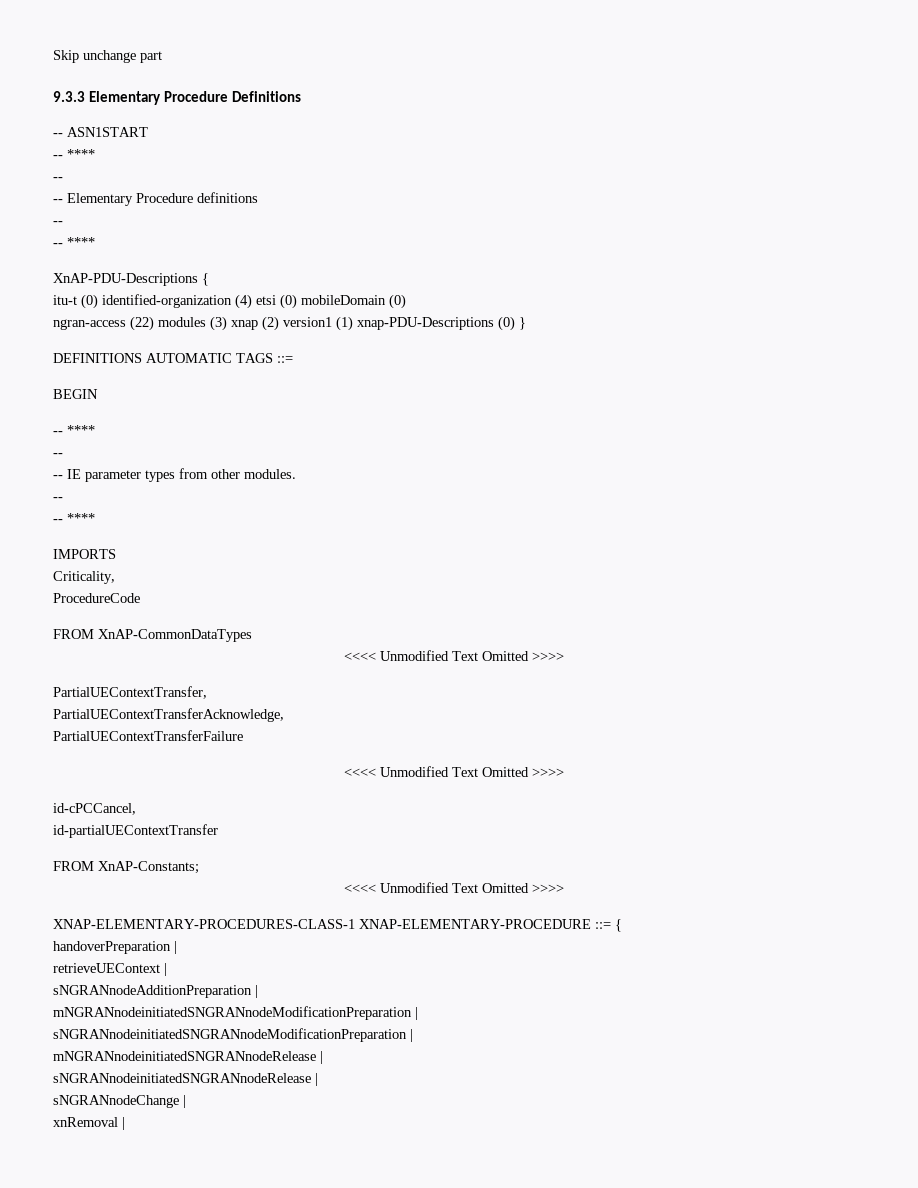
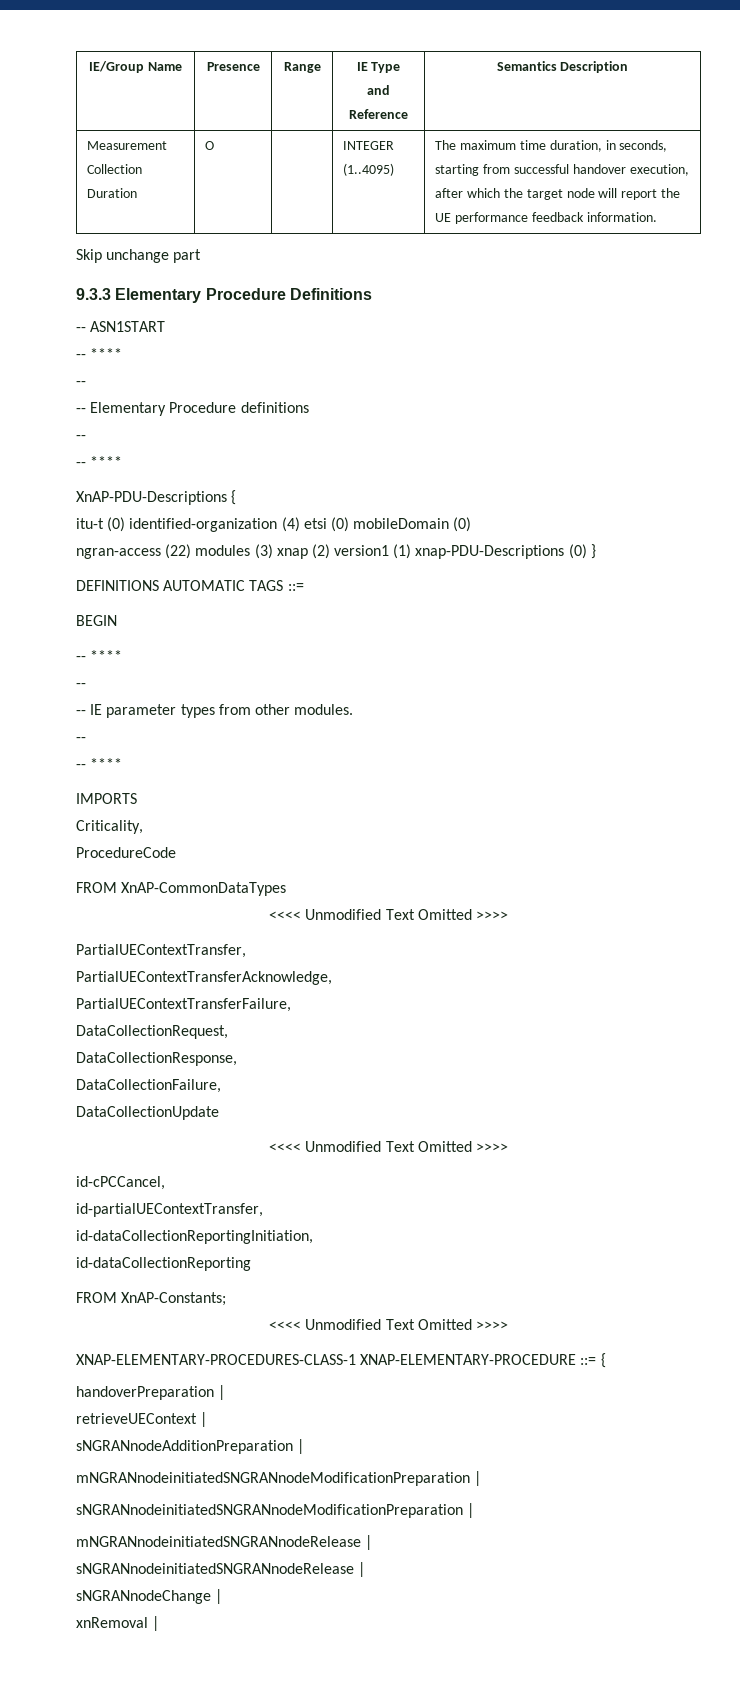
(53, 56) none -> [89,61,182,73] [206,62,260,71] [283,62,321,73] [356,62,401,73] [367,85,390,95] [349,109,408,119] [496,61,629,73] [87,141,168,150] [87,164,143,174] [87,188,138,198] [205,141,215,150] [343,141,395,150] [343,163,395,176] [435,140,668,152] [435,164,689,176] [435,188,680,200] [435,212,657,224] IE/Group Name | Presence | Range | IE Type and Reference | Semantics Description // Measurement Collection Duration | O | | INTEGER (1..4095) | The maximum time duration, in seconds, starting from successful handover execution, after which the target node will report the UE performance feedback information. //
[53,730,243,741] PartialUEContextTransferFailure -> [76,998,291,1012] [76,1025,228,1039] [76,1052,237,1066] [76,1079,221,1093] [76,1106,219,1120] PartialUEContextTransferFailure, // DataCollectionRequest, // DataCollectionResponse, // DataCollectionFailure, // DataCollectionUpdate
[53,824,218,838] id-partialUEContextTransfer -> [76,1203,263,1217] [76,1230,313,1244] [76,1257,251,1271] id-partialUEContextTransfer, // id-dataCollectionReportingInitiation, // id-dataCollectionReporting

